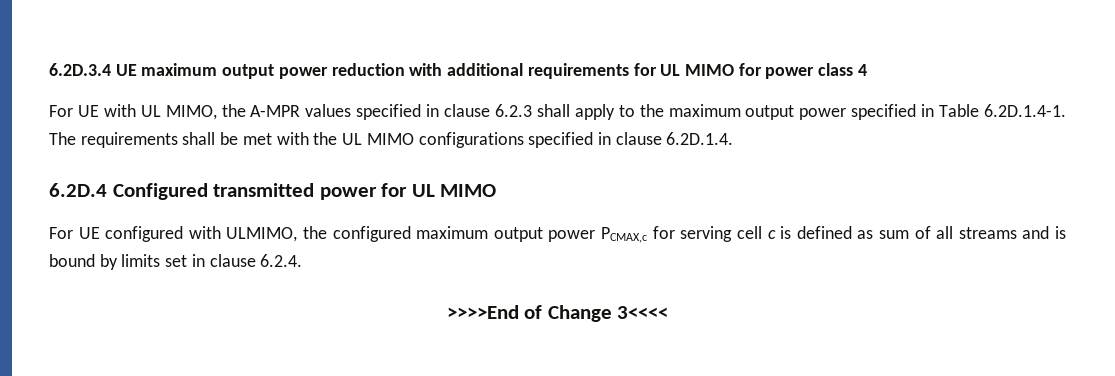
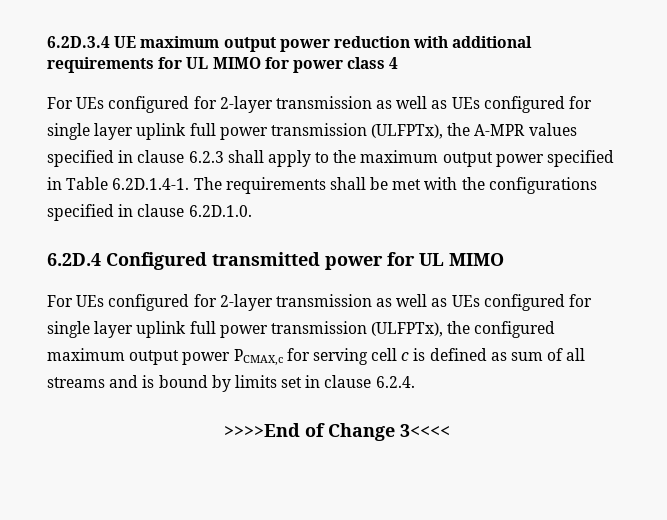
[77,104,217,120] UE with UL MIMO, -> [76,96,593,113] [47,123,444,140] UEs configured for 2-layer transmission as well as UEs configured for single layer uplink full power transmission (ULFPTx),
[342,133,414,145] UL MIMO -> (485, 183) none
[666,132,734,145] 6.2D.1.4. -> [188,205,252,217] 6.2D.1.0.
[78,226,298,242] UE configured with ULMIMO, -> [76,294,593,311] [47,321,444,338] UEs configured for 2-layer transmission as well as UEs configured for single layer uplink full power transmission (ULFPTx),

